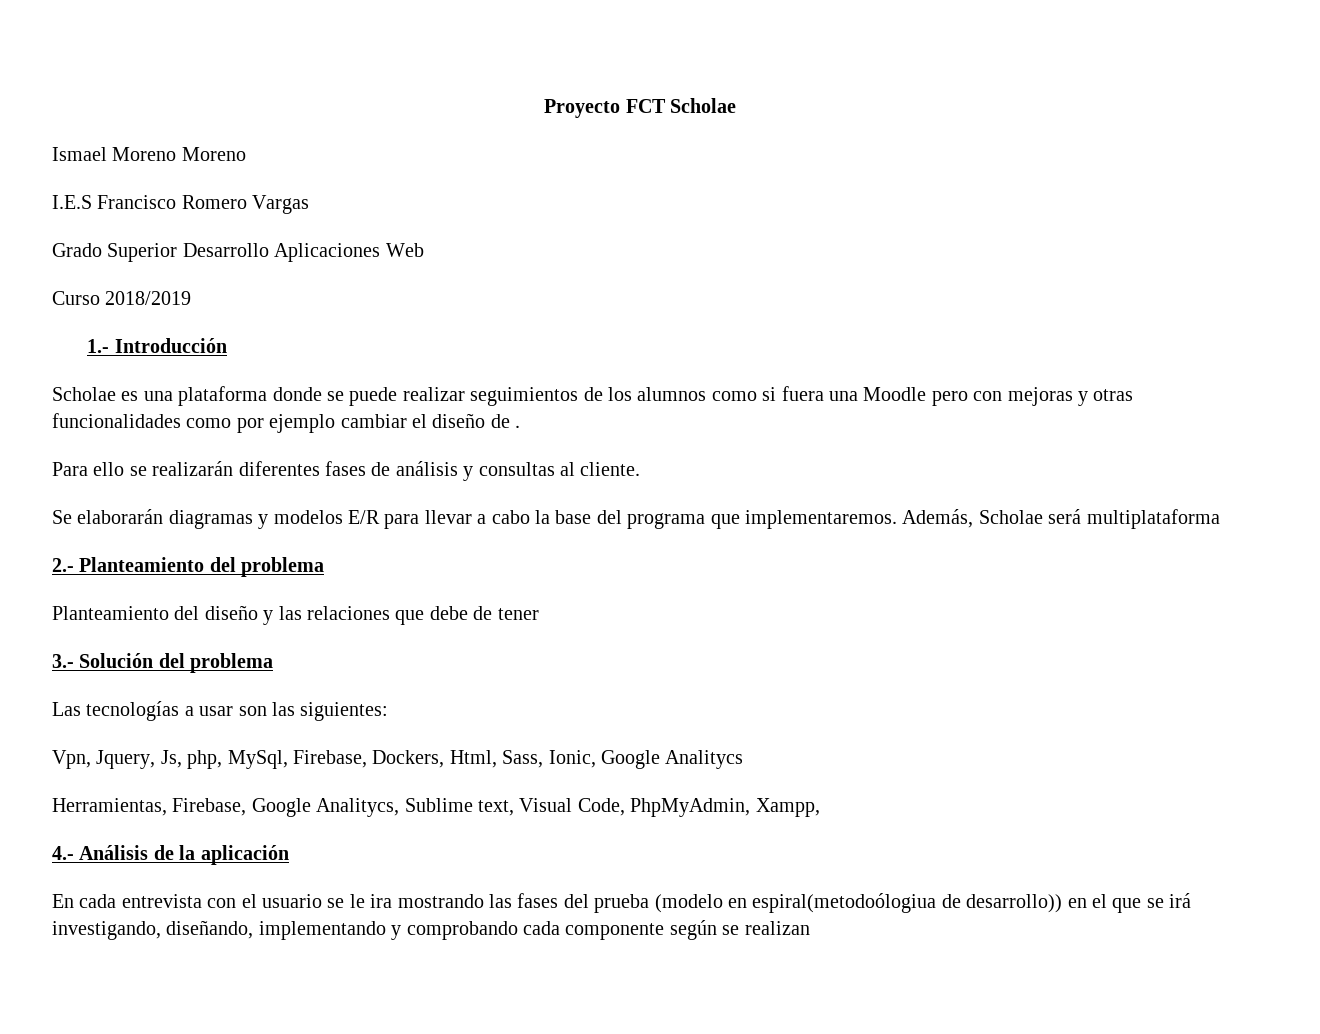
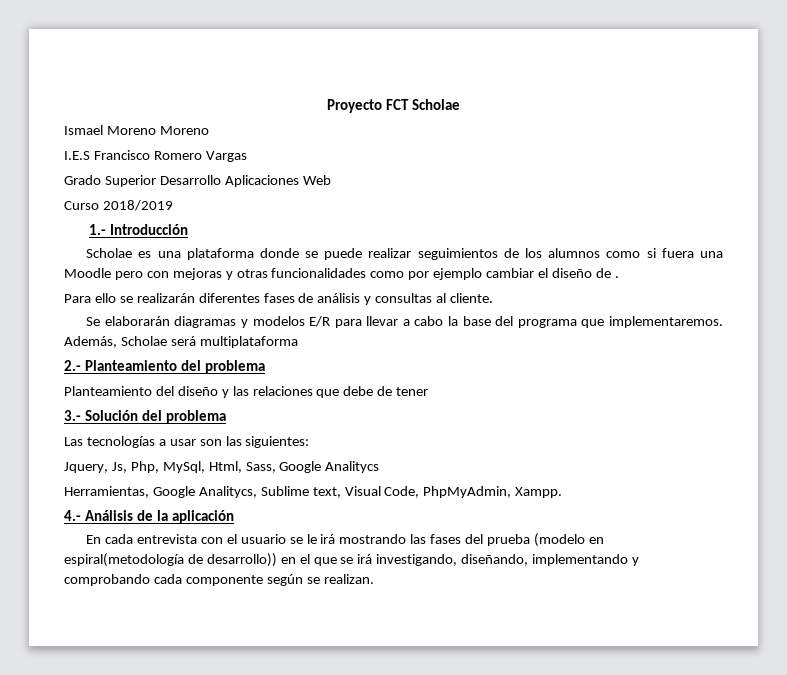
[52,750,91,769] Vpn, -> (310, 442) none
[187,750,445,769] php, MySql, Firebase, Dockers, -> [130,461,205,473] Php, MySql,
[548,750,596,768] Ionic, -> (276, 467) none
[172,798,247,816] Firebase, -> (149, 492) none
[755,798,820,817] Xampp, -> [515,487,563,498] Xampp.
[370,894,393,908] ira -> [320,534,336,544] irá
[752,893,937,913] espiral(metodoólogiua -> [64,553,184,567] espiral(metodología
[744,921,810,935] realizan -> [323,574,374,584] realizan.

